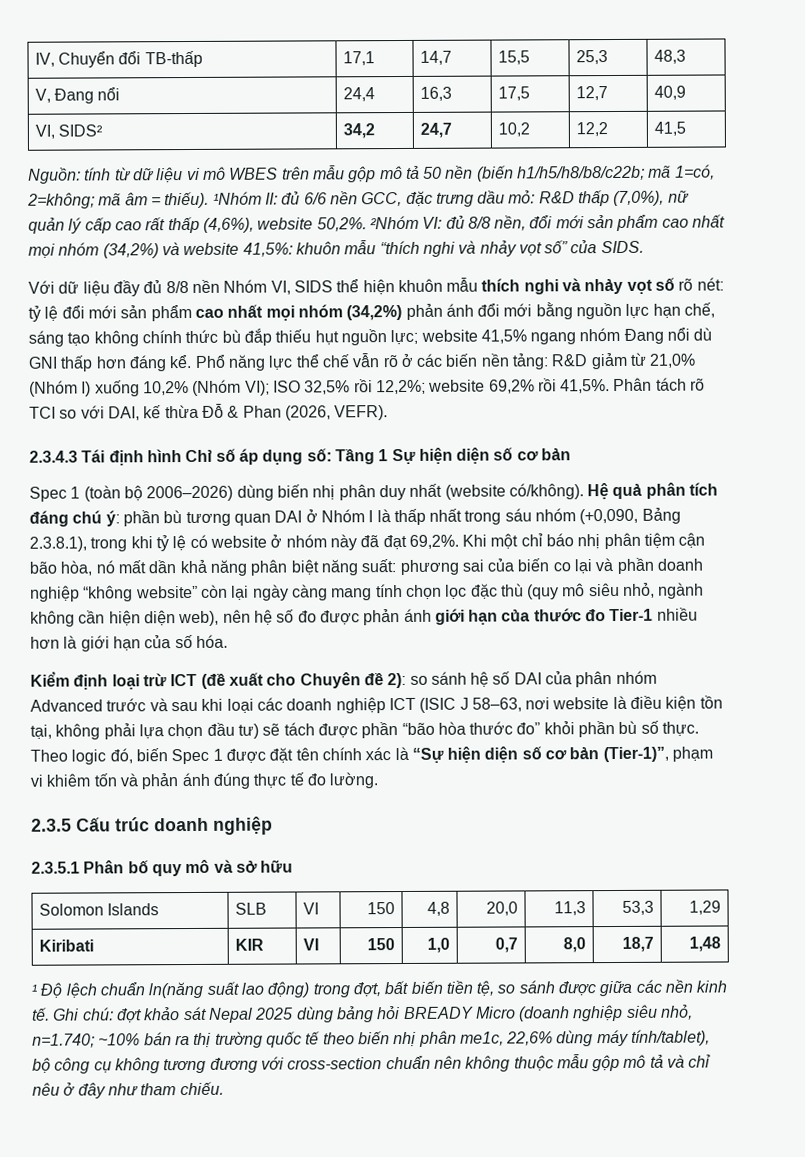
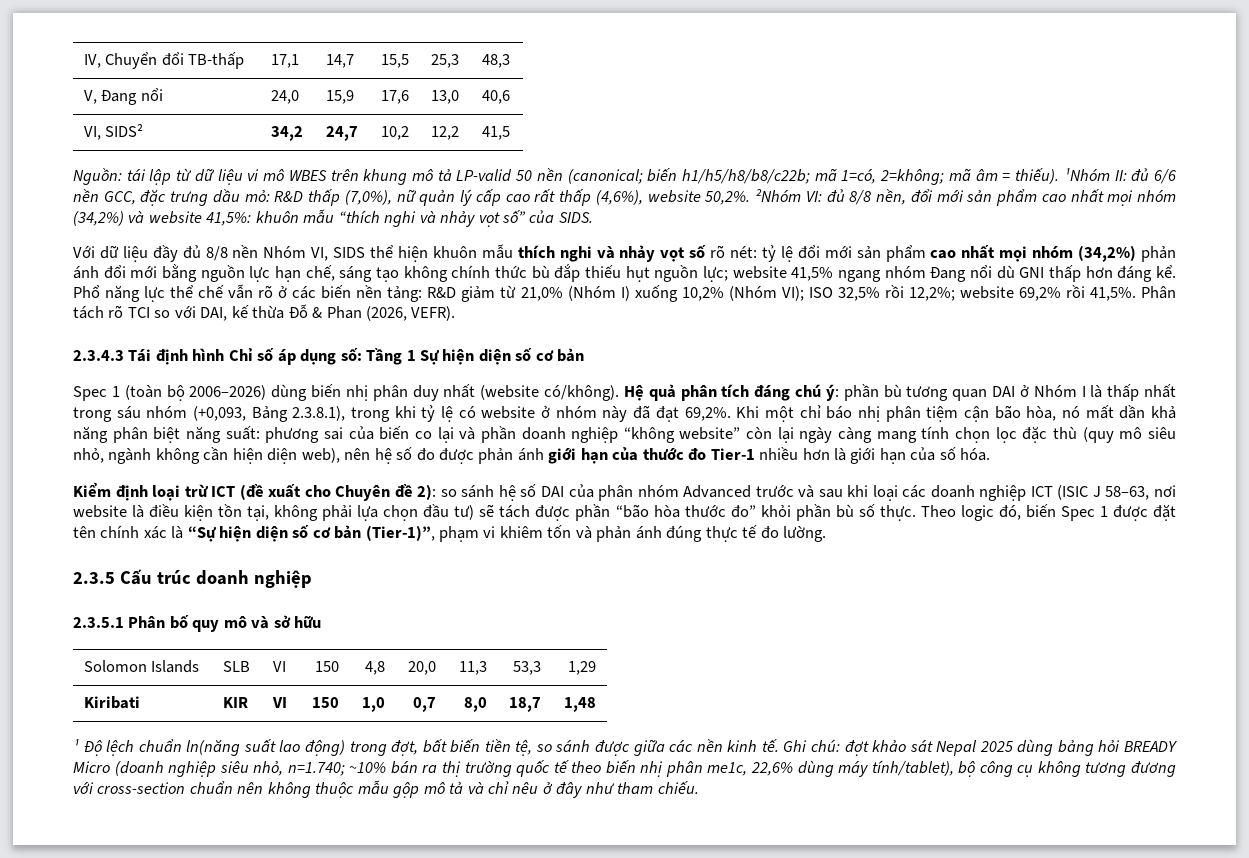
[342,87,375,102] [419,86,452,101] [497,86,530,101] [575,86,608,101] [653,85,686,100] 24,4 | 16,3 | 17,5 | 12,7 | 40,9 -> [270,90,299,104] [325,90,354,104] [380,90,409,104] [430,90,459,104] [481,90,510,104] 24,0 | 15,9 | 17,6 | 13,0 | 40,6
[84,167,112,181] tính -> [126,169,172,185] tái lập
[312,165,420,183] mẫu gộp mô tả -> [363,169,513,185] khung mô tả LP-valid
[476,165,514,182] (biến -> [567,168,678,184] (canonical; biến
[579,508,639,525] (+0,090, -> [193,406,247,421] (+0,093,

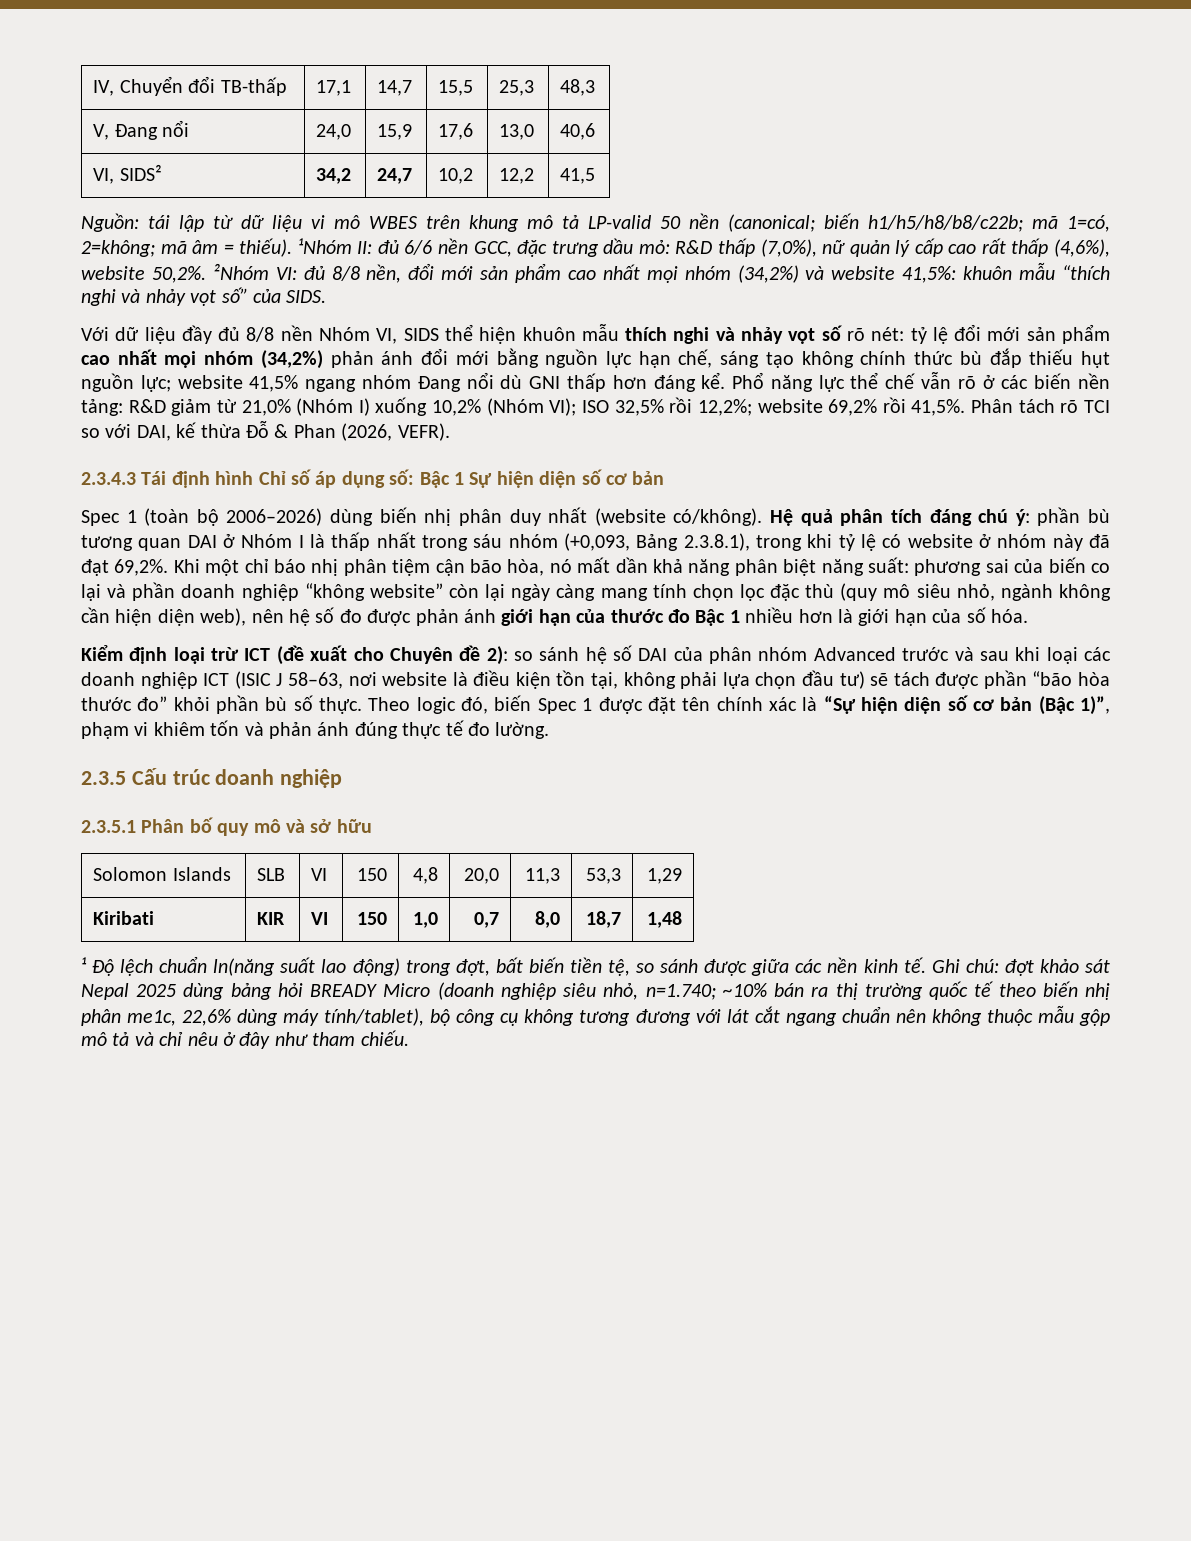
[366,348,403,365] Tầng -> [419,471,450,488] Bậc
[710,448,755,460] Tier-1 -> [695,609,740,626] Bậc 1
[365,525,435,541] (Tier-1)”, -> [1038,696,1110,715] (Bậc 1)”,
[97,782,186,794] cross-section -> [726,1006,837,1026] lát cắt ngang

